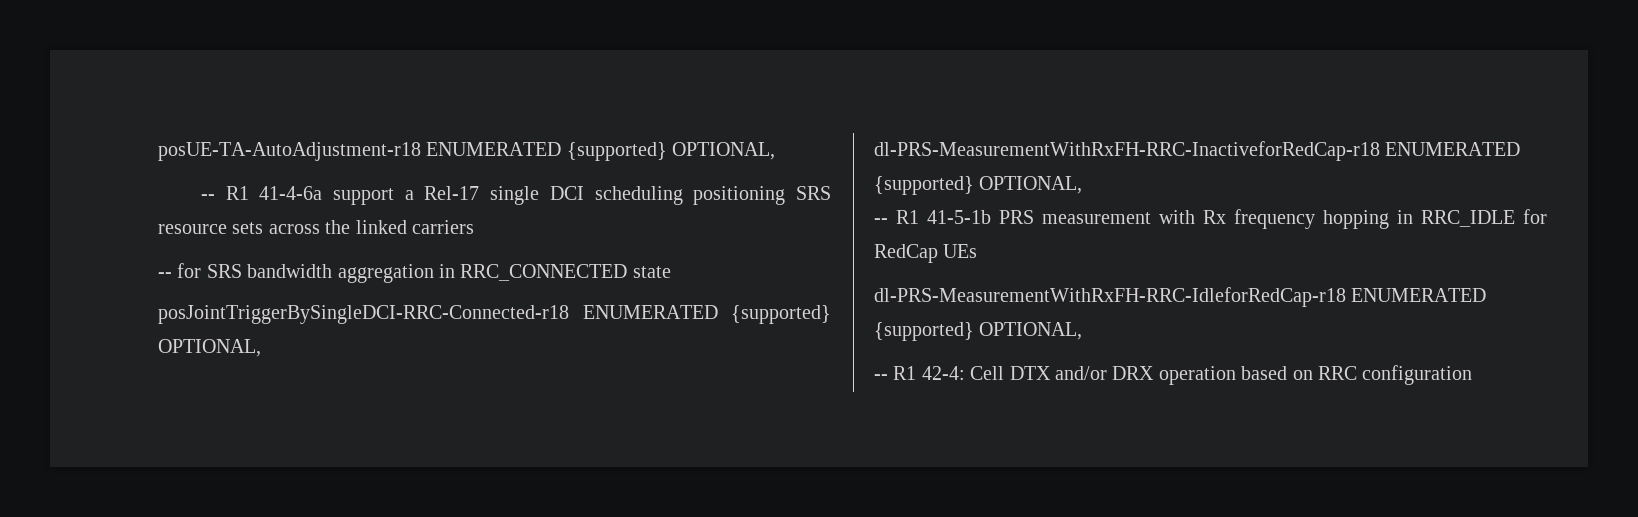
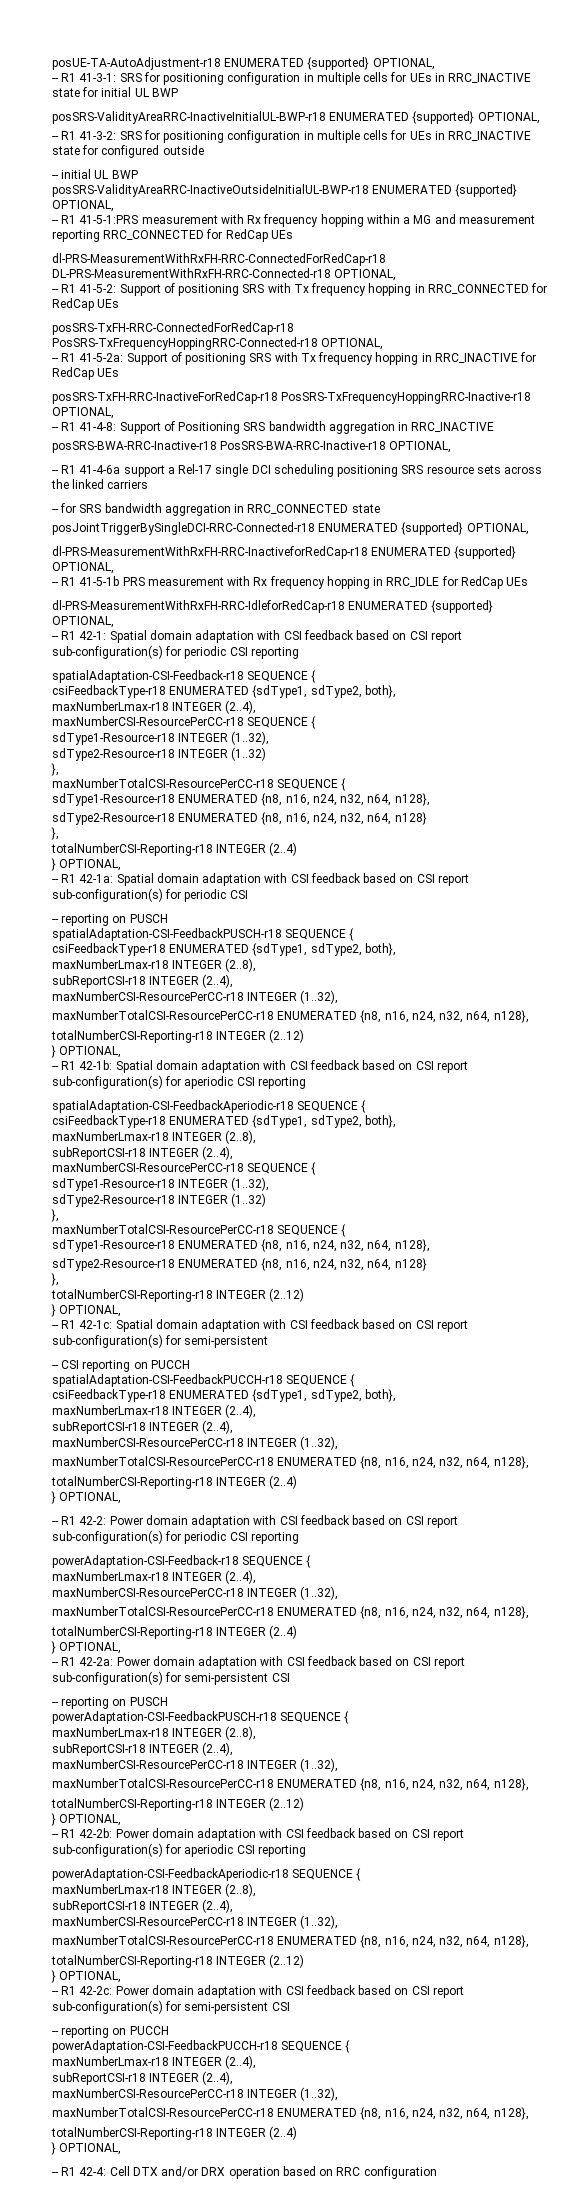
(776, 151) none -> [52,72,532,85] [52,87,178,97] [52,111,540,124] [52,130,532,143] [52,145,204,158] [52,169,138,179] [52,184,518,197] [52,200,114,212] [52,214,535,227] [52,229,293,242] [52,253,386,266] [52,268,397,281] [52,283,548,296] [52,298,120,311] [52,322,294,335] [52,337,384,350] [52,352,537,365] [52,367,120,380] [52,391,532,404] [52,407,114,419] [52,421,495,434] [52,441,452,453] // -- R1 41-3-1: SRS for positioning configuration in multiple cells for UEs in RRC_INACTIVE state for initial UL BWP // posSRS-ValidityAreaRRC-InactiveInitialUL-BWP-r18 ENUMERATED {supported} OPTIONAL, // -- R1 41-3-2: SRS for positioning configuration in multiple cells for UEs in RRC_INACTIVE state for configured outside // -- initial UL BWP // posSRS-ValidityAreaRRC-InactiveOutsideInitialUL-BWP-r18 ENUMERATED {supported} OPTIONAL, // -- R1 41-5-1:PRS measurement with Rx frequency hopping within a MG and measurement reporting RRC_CONNECTED for RedCap UEs // dl-PRS-MeasurementWithRxFH-RRC-ConnectedForRedCap-r18 DL-PRS-MeasurementWithRxFH-RRC-Connected-r18 OPTIONAL, // -- R1 41-5-2: Support of positioning SRS with Tx frequency hopping in RRC_CONNECTED for RedCap UEs // posSRS-TxFH-RRC-ConnectedForRedCap-r18 PosSRS-TxFrequencyHoppingRRC-Connected-r18 OPTIONAL, // -- R1 41-5-2a: Support of positioning SRS with Tx frequency hopping in RRC_INACTIVE for RedCap UEs // posSRS-TxFH-RRC-InactiveForRedCap-r18 PosSRS-TxFrequencyHoppingRRC-Inactive-r18 OPTIONAL, // -- R1 41-4-8: Support of Positioning SRS bandwidth aggregation in RRC_INACTIVE // posSRS-BWA-RRC-Inactive-r18 PosSRS-BWA-RRC-Inactive-r18 OPTIONAL,
(1083, 331) none -> [52,630,462,643] [52,645,299,659] [52,670,317,683] [52,685,396,698] [52,700,257,714] [52,716,317,729] [52,731,270,745] [52,747,267,761] [51,763,59,776] [52,778,347,791] [52,793,430,806] [52,812,427,825] [51,827,59,840] [51,842,298,856] [51,858,122,871] [52,873,469,886] [52,888,248,902] [52,914,168,926] [52,928,355,941] [52,943,396,956] [52,958,257,972] [52,974,234,988] [52,990,339,1004] [52,1010,529,1023] [51,1029,305,1043] [51,1045,122,1058] [52,1060,468,1073] [52,1075,306,1089] [52,1100,367,1113] [52,1115,396,1128] [52,1130,257,1144] [52,1146,234,1160] [52,1162,317,1175] [52,1177,270,1191] [52,1193,267,1207] [51,1209,59,1222] [52,1224,347,1237] [52,1239,430,1252] [52,1258,427,1271] [51,1273,59,1286] [51,1288,305,1302] [51,1304,122,1317] [52,1319,468,1332] [52,1334,269,1348] [52,1360,190,1372] [52,1374,356,1387] [52,1389,396,1402] [52,1404,257,1418] [52,1420,234,1434] [52,1436,339,1450] [52,1456,529,1469] [51,1475,298,1489] [51,1491,122,1504] [52,1515,458,1528] [52,1530,299,1544] [52,1555,312,1568] [52,1570,257,1584] [52,1586,339,1600] [52,1606,529,1619] [51,1625,298,1639] [51,1641,122,1654] [52,1656,465,1669] [52,1671,290,1685] [52,1697,168,1709] [52,1711,350,1724] [52,1726,257,1740] [52,1742,234,1756] [52,1758,339,1772] [52,1778,529,1791] [51,1797,305,1811] [51,1813,122,1826] [52,1828,464,1841] [52,1843,306,1857] [52,1868,362,1881] [52,1883,257,1897] [52,1899,234,1913] [52,1915,339,1929] [52,1935,529,1948] [51,1954,305,1968] [51,1970,122,1983] [52,1985,464,1998] [52,2000,290,2014] [52,2026,169,2038] [52,2040,351,2053] [52,2055,257,2069] [52,2071,234,2085] [52,2087,339,2101] [52,2107,529,2120] [51,2126,298,2140] [51,2142,122,2155] // -- R1 42-1: Spatial domain adaptation with CSI feedback based on CSI report sub-configuration(s) for periodic CSI reporting // spatialAdaptation-CSI-Feedback-r18 SEQUENCE { // csiFeedbackType-r18 ENUMERATED {sdType1, sdType2, both}, // maxNumberLmax-r18 INTEGER (2..4), // maxNumberCSI-ResourcePerCC-r18 SEQUENCE { // sdType1-Resource-r18 INTEGER (1..32), // sdType2-Resource-r18 INTEGER (1..32) // }, // maxNumberTotalCSI-ResourcePerCC-r18 SEQUENCE { // sdType1-Resource-r18 ENUMERATED {n8, n16, n24, n32, n64, n128}, // sdType2-Resource-r18 ENUMERATED {n8, n16, n24, n32, n64, n128} // }, // totalNumberCSI-Reporting-r18 INTEGER (2..4) // } OPTIONAL, // -- R1 42-1a: Spatial domain adaptation with CSI feedback based on CSI report sub-configuration(s) for periodic CSI // -- reporting on PUSCH // spatialAdaptation-CSI-FeedbackPUSCH-r18 SEQUENCE { // csiFeedbackType-r18 ENUMERATED {sdType1, sdType2, both}, // maxNumberLmax-r18 INTEGER (2..8), // subReportCSI-r18 INTEGER (2..4), // maxNumberCSI-ResourcePerCC-r18 INTEGER (1..32), // maxNumberTotalCSI-ResourcePerCC-r18 ENUMERATED {n8, n16, n24, n32, n64, n128}, // totalNumberCSI-Reporting-r18 INTEGER (2..12) // } OPTIONAL, // -- R1 42-1b: Spatial domain adaptation with CSI feedback based on CSI report sub-configuration(s) for aperiodic CSI reporting // spatialAdaptation-CSI-FeedbackAperiodic-r18 SEQUENCE { // csiFeedbackType-r18 ENUMERATED {sdType1, sdType2, both}, // maxNumberLmax-r18 INTEGER (2..8), // subReportCSI-r18 INTEGER (2..4), // maxNumberCSI-ResourcePerCC-r18 SEQUENCE { // sdType1-Resource-r18 INTEGER (1..32), // sdType2-Resource-r18 INTEGER (1..32) // }, // maxNumberTotalCSI-ResourcePerCC-r18 SEQUENCE { // sdType1-Resource-r18 ENUMERATED {n8, n16, n24, n32, n64, n128}, // sdType2-Resource-r18 ENUMERATED {n8, n16, n24, n32, n64, n128} // }, // totalNumberCSI-Reporting-r18 INTEGER (2..12) // } OPTIONAL, // -- R1 42-1c: Spatial domain adaptation with CSI feedback based on CSI report sub-configuration(s) for semi-persistent // -- CSI reporting on PUCCH // spatialAdaptation-CSI-FeedbackPUCCH-r18 SEQUENCE { // csiFeedbackType-r18 ENUMERATED {sdType1, sdType2, both}, // maxNumberLmax-r18 INTEGER (2..4), // subReportCSI-r18 INTEGER (2..4), // maxNumberCSI-ResourcePerCC-r18 INTEGER (1..32), // maxNumberTotalCSI-ResourcePerCC-r18 ENUMERATED {n8, n16, n24, n32, n64, n128}, // totalNumberCSI-Reporting-r18 INTEGER (2..4) // } OPTIONAL, // -- R1 42-2: Power domain adaptation with CSI feedback based on CSI report sub-configuration(s) for periodic CSI reporting // powerAdaptation-CSI-Feedback-r18 SEQUENCE { // maxNumberLmax-r18 INTEGER (2..4), // maxNumberCSI-ResourcePerCC-r18 INTEGER (1..32), // maxNumberTotalCSI-ResourcePerCC-r18 ENUMERATED {n8, n16, n24, n32, n64, n128}, // totalNumberCSI-Reporting-r18 INTEGER (2..4) // } OPTIONAL, // -- R1 42-2a: Power domain adaptation with CSI feedback based on CSI report sub-configuration(s) for semi-persistent CSI // -- reporting on PUSCH // powerAdaptation-CSI-FeedbackPUSCH-r18 SEQUENCE { // maxNumberLmax-r18 INTEGER (2..8), // subReportCSI-r18 INTEGER (2..4), // maxNumberCSI-ResourcePerCC-r18 INTEGER (1..32), // maxNumberTotalCSI-ResourcePerCC-r18 ENUMERATED {n8, n16, n24, n32, n64, n128}, // totalNumberCSI-Reporting-r18 INTEGER (2..12) // } OPTIONAL, // -- R1 42-2b: Power domain adaptation with CSI feedback based on CSI report sub-configuration(s) for aperiodic CSI reporting // powerAdaptation-CSI-FeedbackAperiodic-r18 SEQUENCE { // maxNumberLmax-r18 INTEGER (2..8), // subReportCSI-r18 INTEGER (2..4), // maxNumberCSI-ResourcePerCC-r18 INTEGER (1..32), // maxNumberTotalCSI-ResourcePerCC-r18 ENUMERATED {n8, n16, n24, n32, n64, n128}, // totalNumberCSI-Reporting-r18 INTEGER (2..12) // } OPTIONAL, // -- R1 42-2c: Power domain adaptation with CSI feedback based on CSI report sub-configuration(s) for semi-persistent CSI // -- reporting on PUCCH // powerAdaptation-CSI-FeedbackPUCCH-r18 SEQUENCE { // maxNumberLmax-r18 INTEGER (2..4), // subReportCSI-r18 INTEGER (2..4), // maxNumberCSI-ResourcePerCC-r18 INTEGER (1..32), // maxNumberTotalCSI-ResourcePerCC-r18 ENUMERATED {n8, n16, n24, n32, n64, n128}, // totalNumberCSI-Reporting-r18 INTEGER (2..4) // } OPTIONAL,

